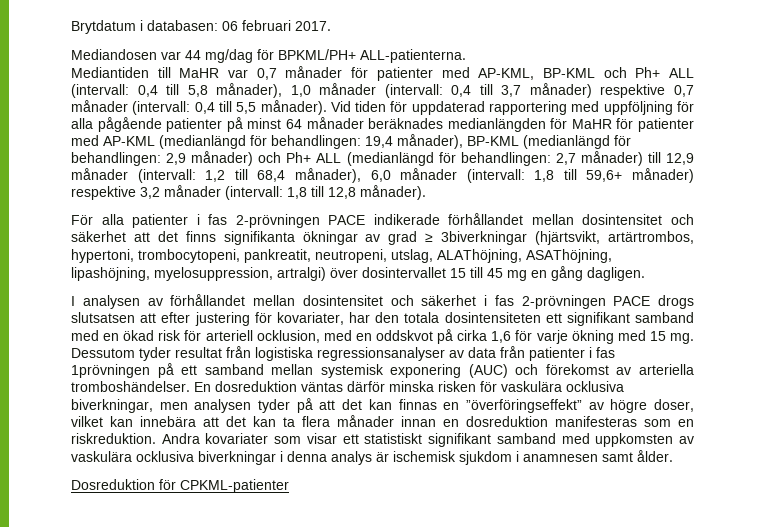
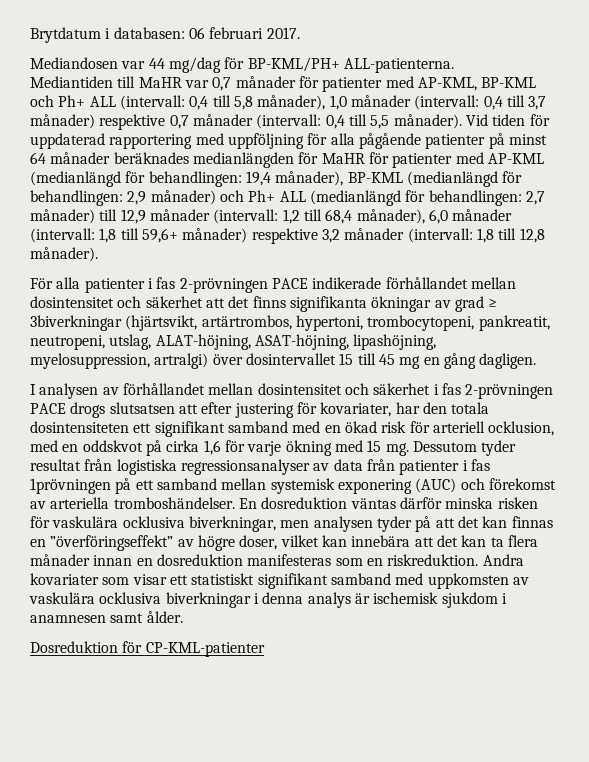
[278,49,356,60] BPKML/PH+ -> [247,57,340,72] BP-KML/PH+
[437,249,612,263] ALAThöjning, ASAThöjning, -> [155,334,349,350] ALAT-höjning, ASAT-höjning,
[180,479,289,493] CPKML-patienter -> [145,642,265,657] CP-KML-patienter

